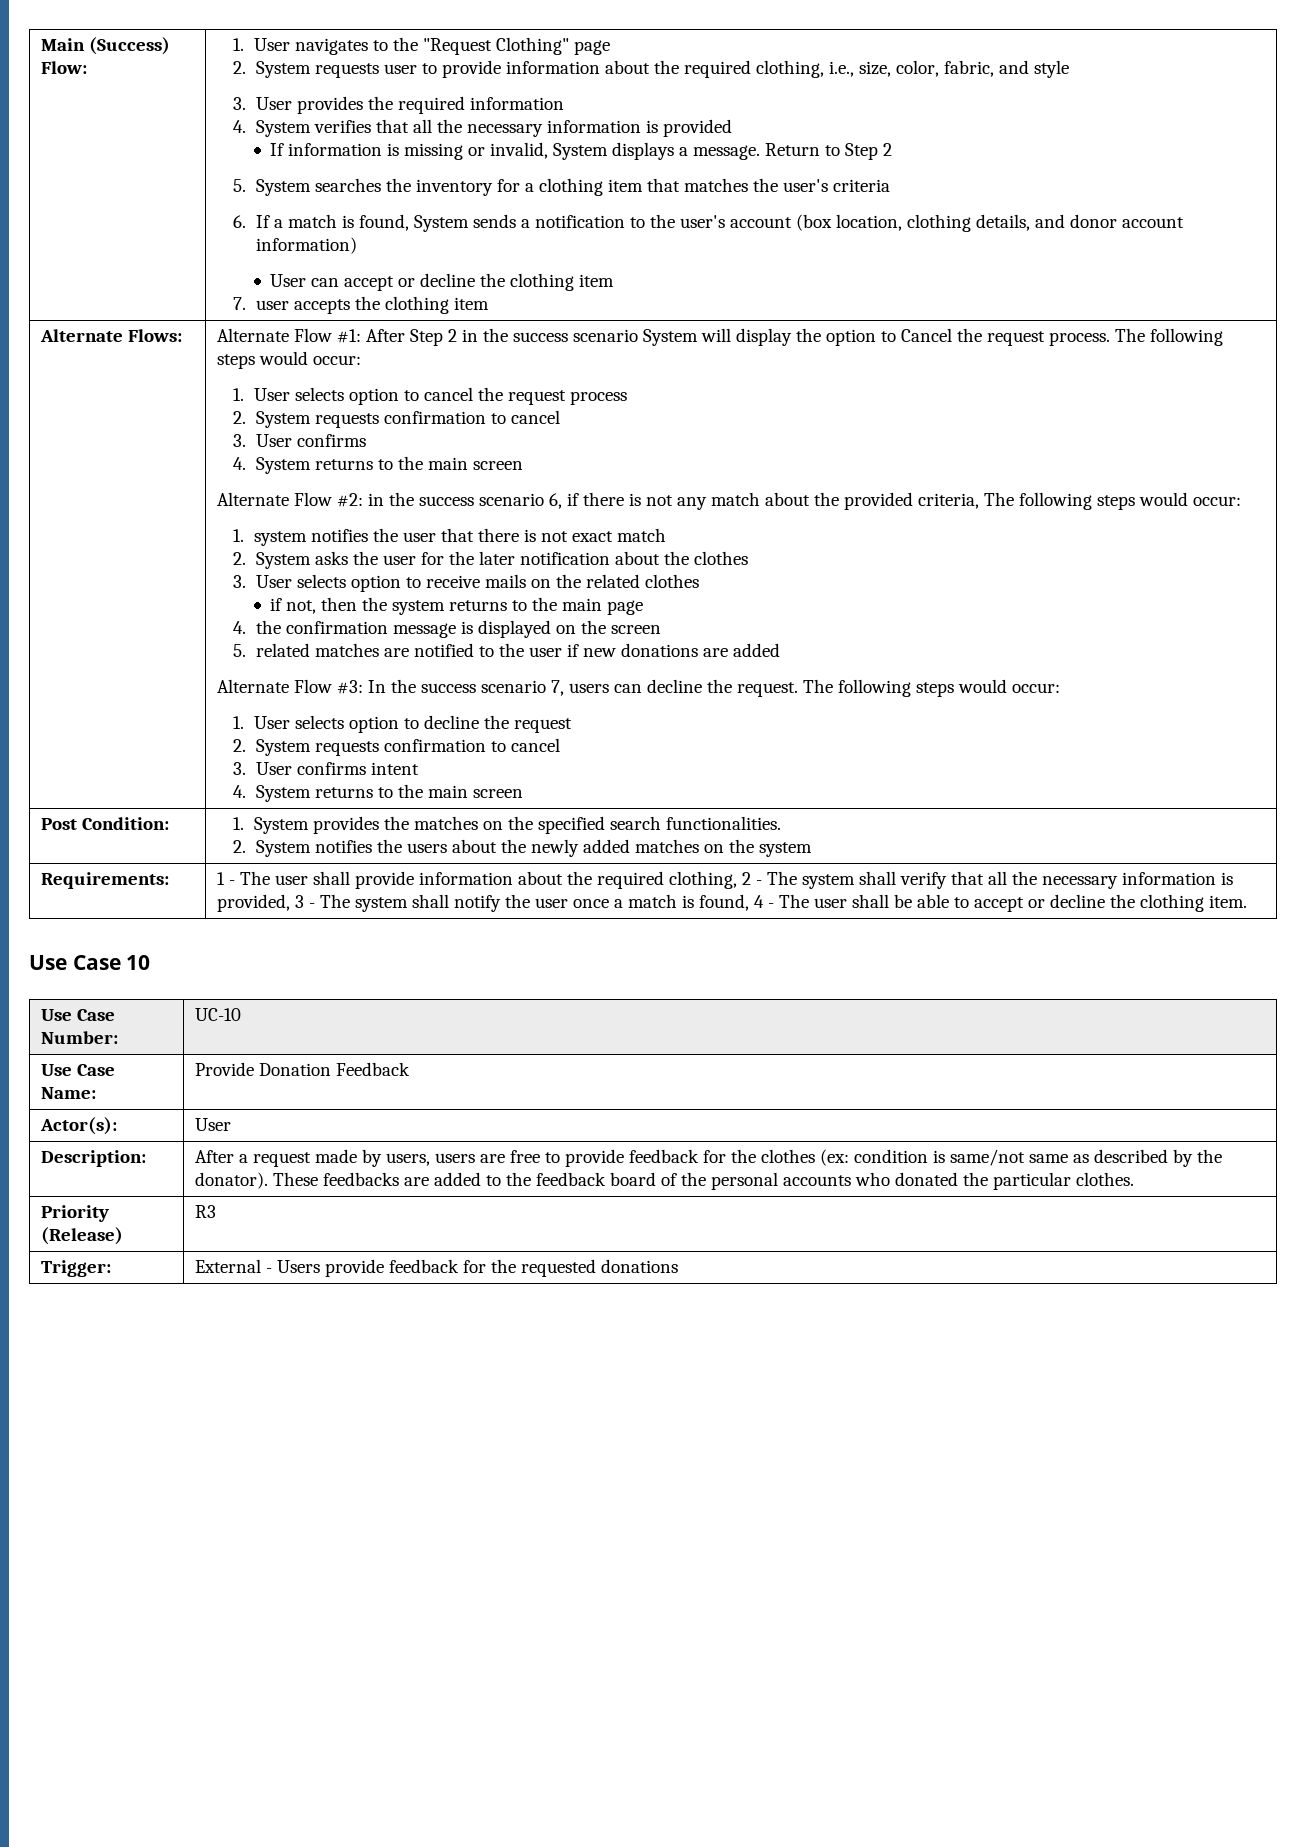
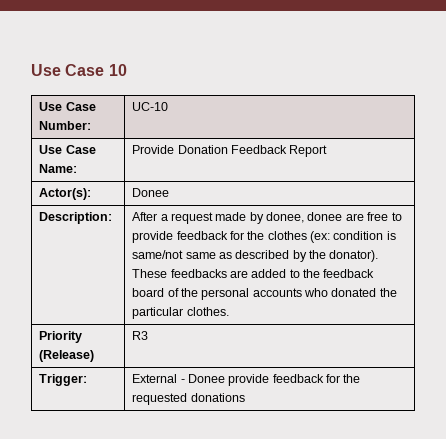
[40,37,170,55] [40,61,87,74] [233,37,610,55] [233,60,1069,78] [233,96,564,114] [233,119,732,137] [270,142,893,160] [233,178,890,196] [233,214,1184,232] [255,237,357,254] [270,273,615,291] [233,296,489,314] [39,329,182,342] [216,328,1223,346] [216,351,361,369] [233,387,627,405] [233,410,560,428] [233,434,366,447] [233,456,523,474] [216,492,1241,510] [233,528,666,546] [233,551,748,569] [233,574,699,592] [270,597,644,615] [233,620,661,638] [233,643,780,657] [216,679,1060,697] [233,715,572,733] [233,738,560,756] [233,762,419,775] [233,784,523,802] [40,817,169,830] [233,816,781,834] [233,839,812,857] [40,872,169,889] [216,871,1233,889] [216,894,1247,912] Main (Success) Flow: | 1. User navigates to the "Request Clothing" page // 2. System requests user to provide information about the required clothing, i.e., size, color, fabric, and style // 3. User provides the required information // 4. System verifies that all the necessary information is provided // If information is missing or invalid, System displays a message. Return to Step 2 // 5. System searches the inventory for a clothing item that matches the user's criteria // 6. If a match is found, System sends a notification to the user's account (box location, clothing details, and donor account information) // User can accept or decline the clothing item // 7. user accepts the clothing item // Alternate Flows: | Alternate Flow #1: After Step 2 in the success scenario System will display the option to Cancel the request process. The following steps would occur: // 1. User selects option to cancel the request process // 2. System requests confirmation to cancel // 3. User confirms // 4. System returns to the main screen // Alternate Flow #2: in the success scenario 6, if there is not any match about the provided criteria, The following steps would occur: // 1. system notifies the user that there is not exact match // 2. System asks the user for the later notification about the clothes // 3. User selects option to receive mails on the related clothes // if not, then the system returns to the main page // 4. the confirmation message is displayed on the screen // 5. related matches are notified to the user if new donations are added // Alternate Flow #3: In the success scenario 7, users can decline the request. The following steps would occur: // 1. User selects option to decline the request // 2. System requests confirmation to cancel // 3. User confirms intent // 4. System returns to the main screen // Post Condition: | 1. System provides the matches on the specified search functionalities. // 2. System notifies the users about the newly added matches on the system // Requirements: | 1 - The user shall provide information about the required clothing, 2 - The system shall verify that all the necessary information is provided, 3 - The system shall notify the user once a match is found, 4 - The user shall be able to accept or decline the clothing item. // -> (31, 70) none
(410, 1069) none -> [289,145,328,157] Report
[194,1118,231,1131] User -> [132,188,170,197] Donee
[385,1153,475,1166] users, users -> [266,212,343,223] donee, donee
[276,1260,320,1273] Users -> [187,374,225,383] Donee

